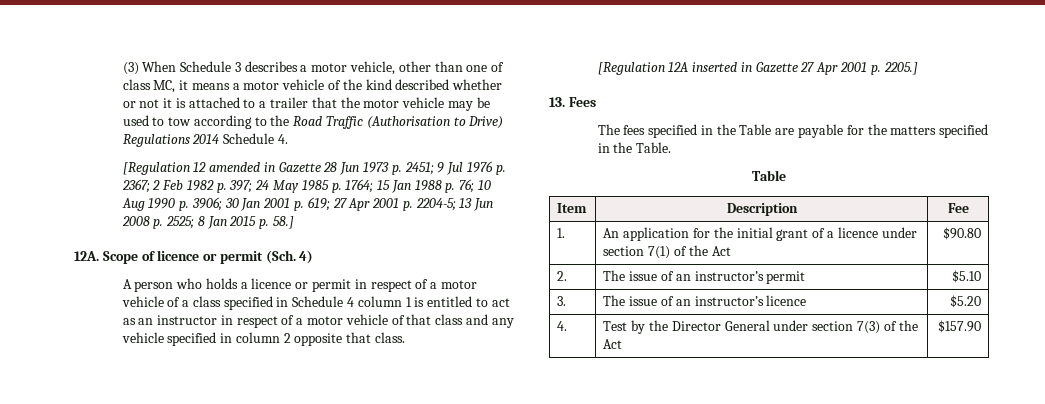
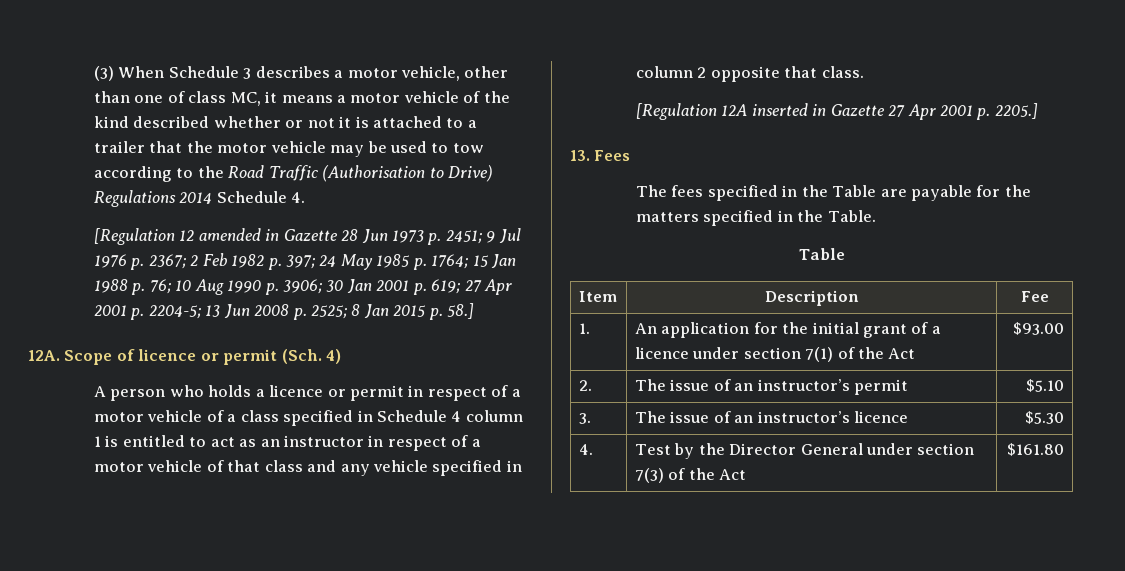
[942,227,981,240] $90.80 -> [1013,322,1065,335] $93.00
[949,295,981,308] $5.20 -> [1025,411,1065,424] $5.30
[937,320,981,333] $157.90 -> [1007,443,1065,456] $161.80

